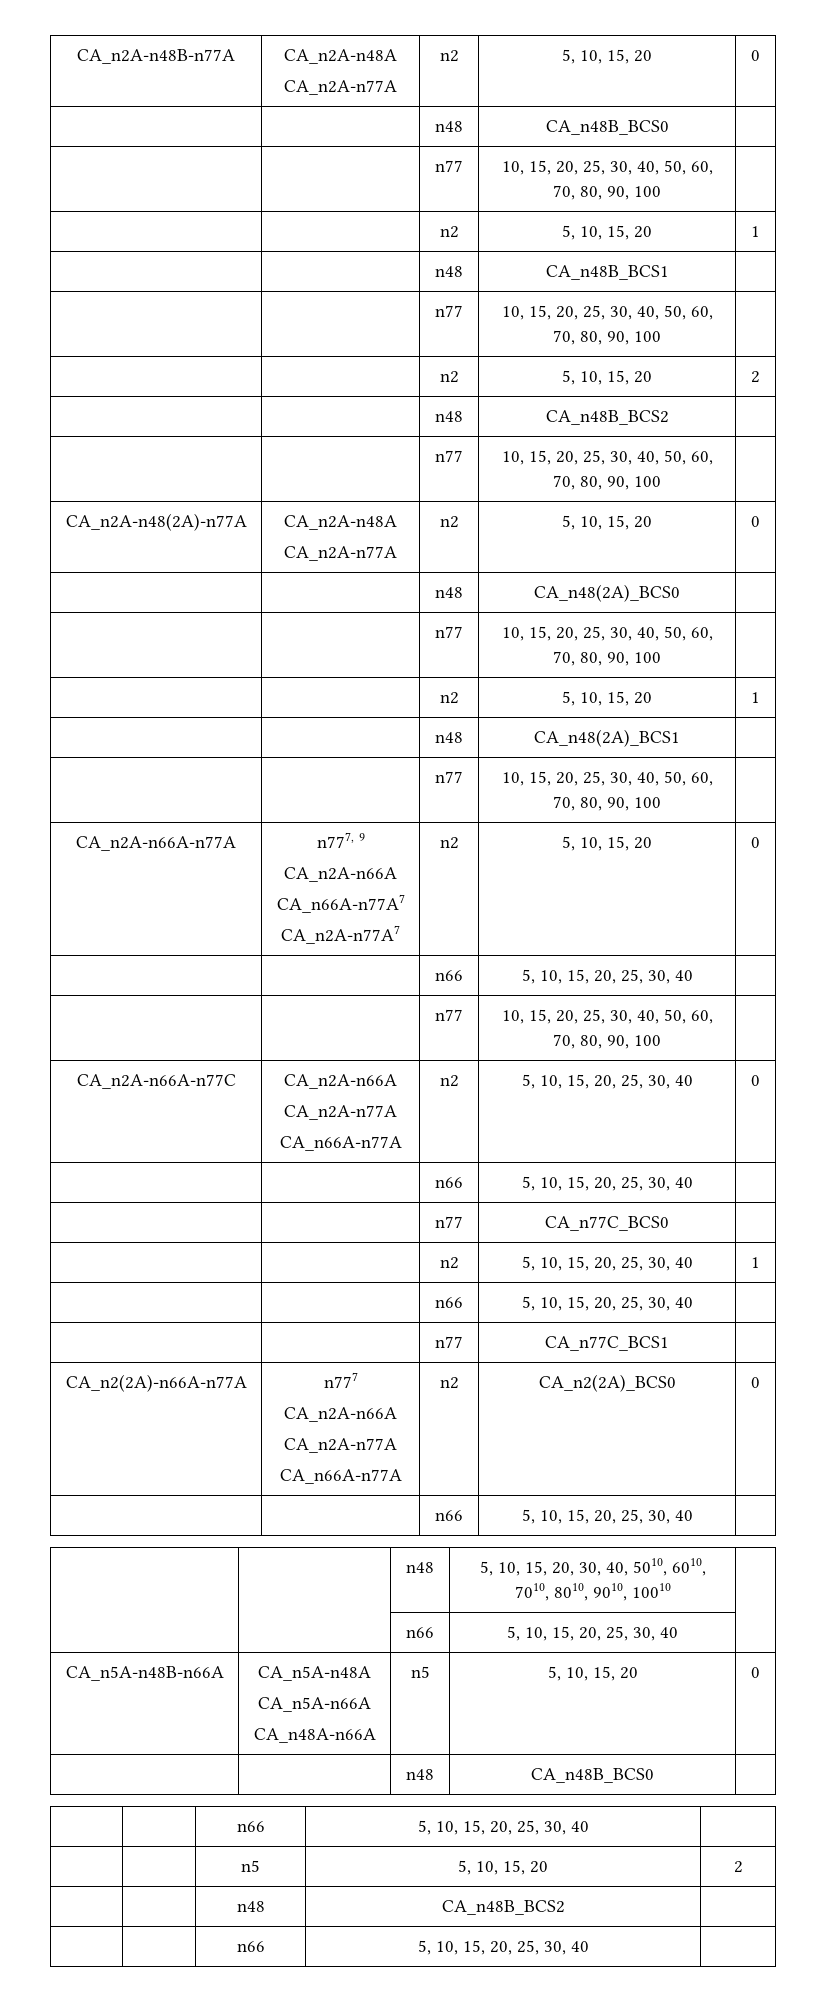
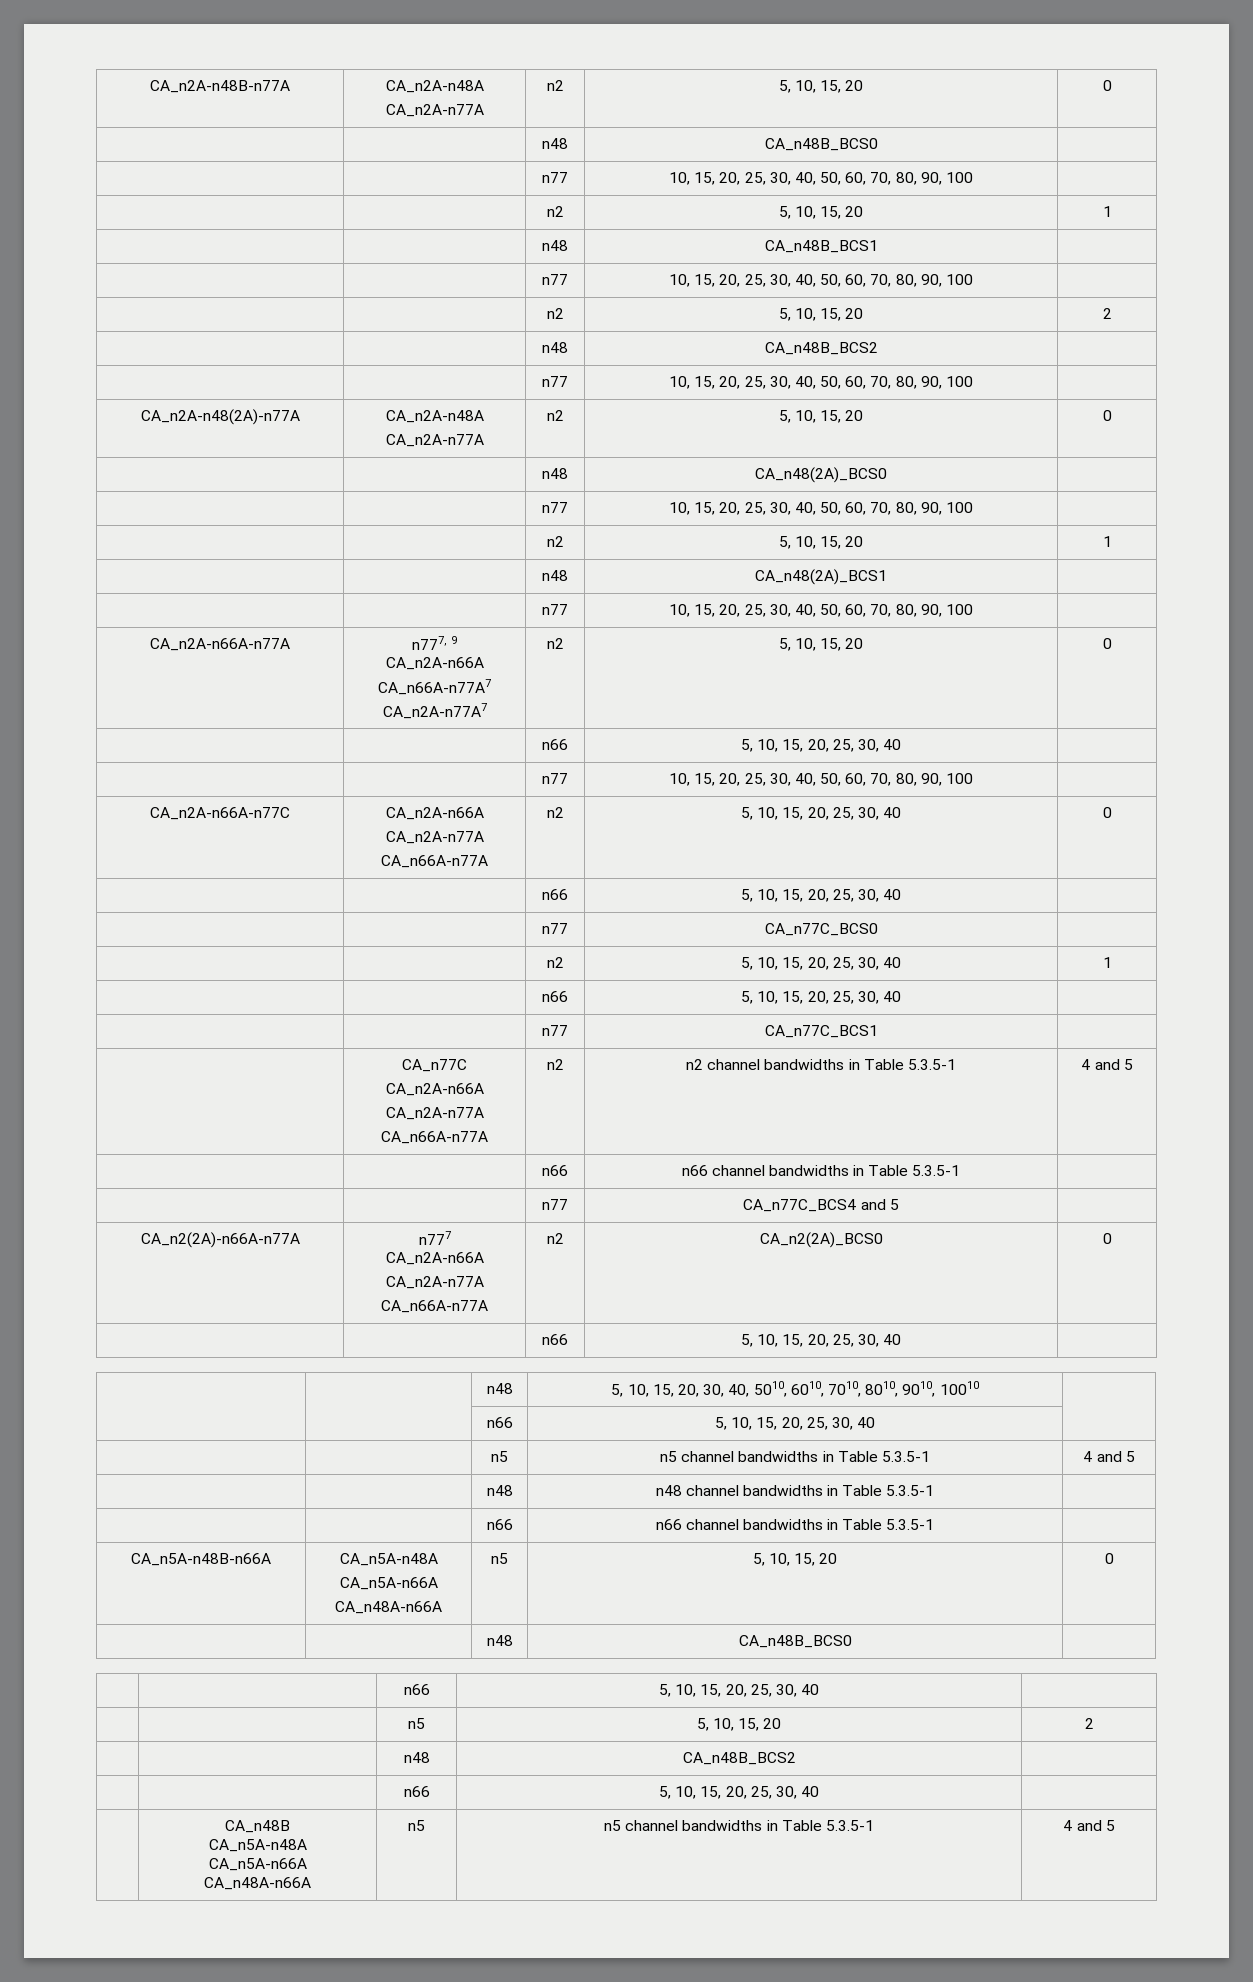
(669, 1343) none -> [402,1059,467,1072] [385,1083,484,1096] [385,1107,484,1120] [381,1131,488,1144] [546,1059,564,1070] [686,1059,956,1070] [1081,1059,1133,1070] [542,1165,568,1176] [681,1165,961,1176] [542,1199,568,1210] [743,1199,899,1212] // | CA_n77C // CA_n2A-n66A // CA_n2A-n77A // CA_n66A-n77A | n2 | n2 channel bandwidths in Table 5.3.5-1 | 4 and 5 // | | n66 | n66 channel bandwidths in Table 5.3.5-1 | // | | n77 | CA_n77C_BCS4 and 5 |
(678, 1632) none -> [491,1451,508,1462] [660,1451,930,1462] [1083,1451,1135,1462] [486,1485,513,1496] [655,1485,935,1496] [486,1519,513,1530] [655,1519,935,1530] // | | n5 | n5 channel bandwidths in Table 5.3.5-1 | 4 and 5 // | | n48 | n48 channel bandwidths in Table 5.3.5-1 | // | | n66 | n66 channel bandwidths in Table 5.3.5-1 |
(589, 1946) none -> [225,1820,290,1833] [208,1839,307,1852] [208,1858,307,1871] [204,1877,311,1890] [408,1820,425,1831] [604,1820,874,1831] [1063,1820,1115,1831] // | CA_n48B // CA_n5A-n48A // CA_n5A-n66A // CA_n48A-n66A | n5 | n5 channel bandwidths in Table 5.3.5-1 | 4 and 5

